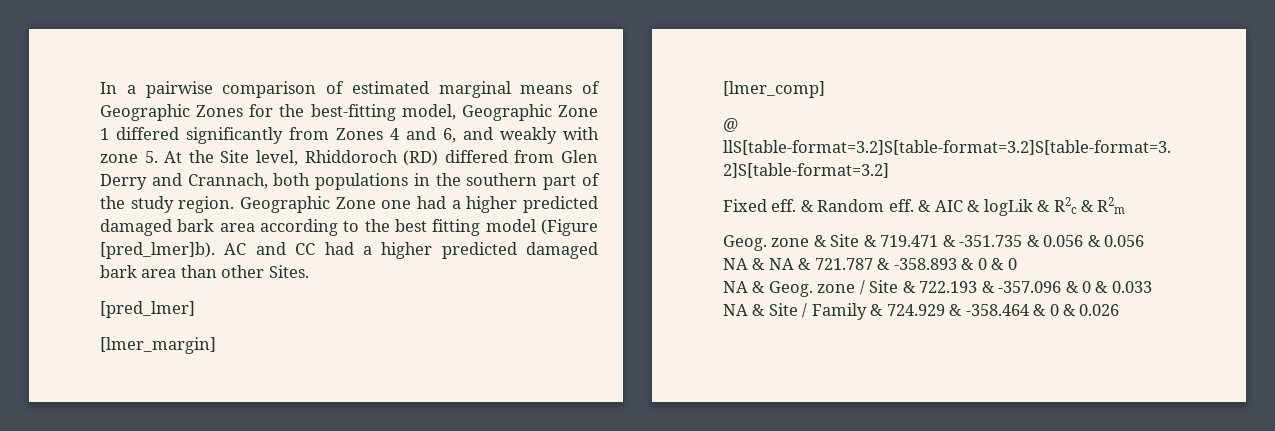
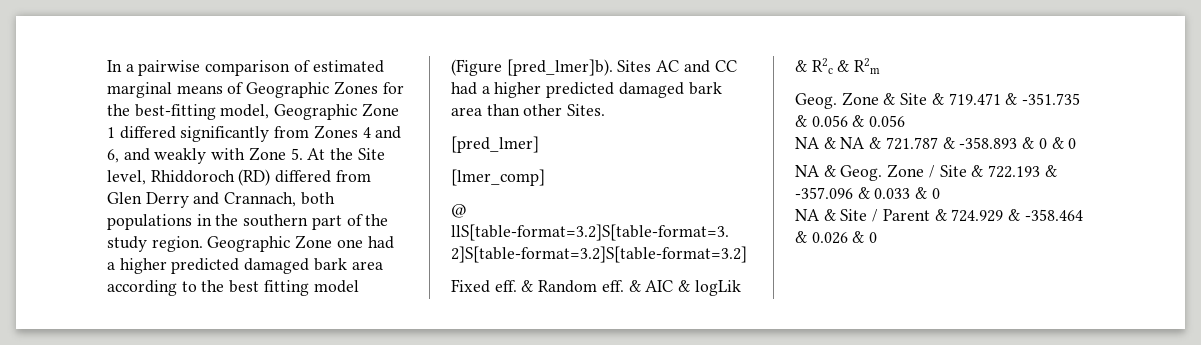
[100,154,138,163] zone -> [248,147,286,161] Zone
(215, 250) none -> [617,60,652,72] Sites
[100,337,216,354] // [lmer_margin] -> (539, 144) none
[771,238,810,247] zone -> [841,92,879,106] Zone
[817,284,856,293] zone -> [887,164,925,178] Zone
[1082,281,1152,293] 0 & 0.033 -> [874,187,940,199] 0.033 & 0
[811,303,867,320] Family -> [882,209,930,221] Parent
[1049,304,1120,316] 0 & 0.026 -> [811,231,878,244] 0.026 & 0

